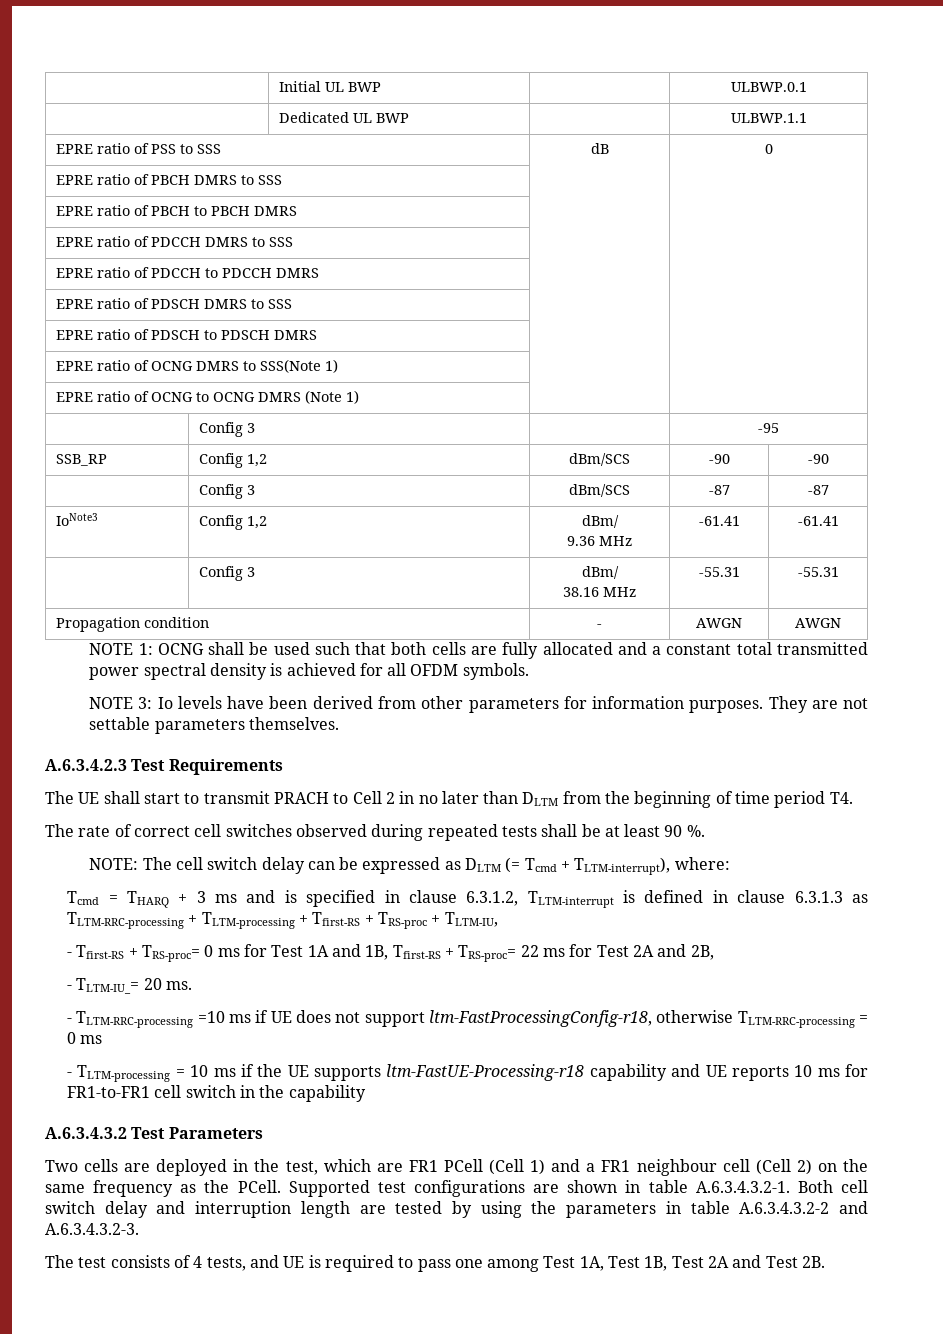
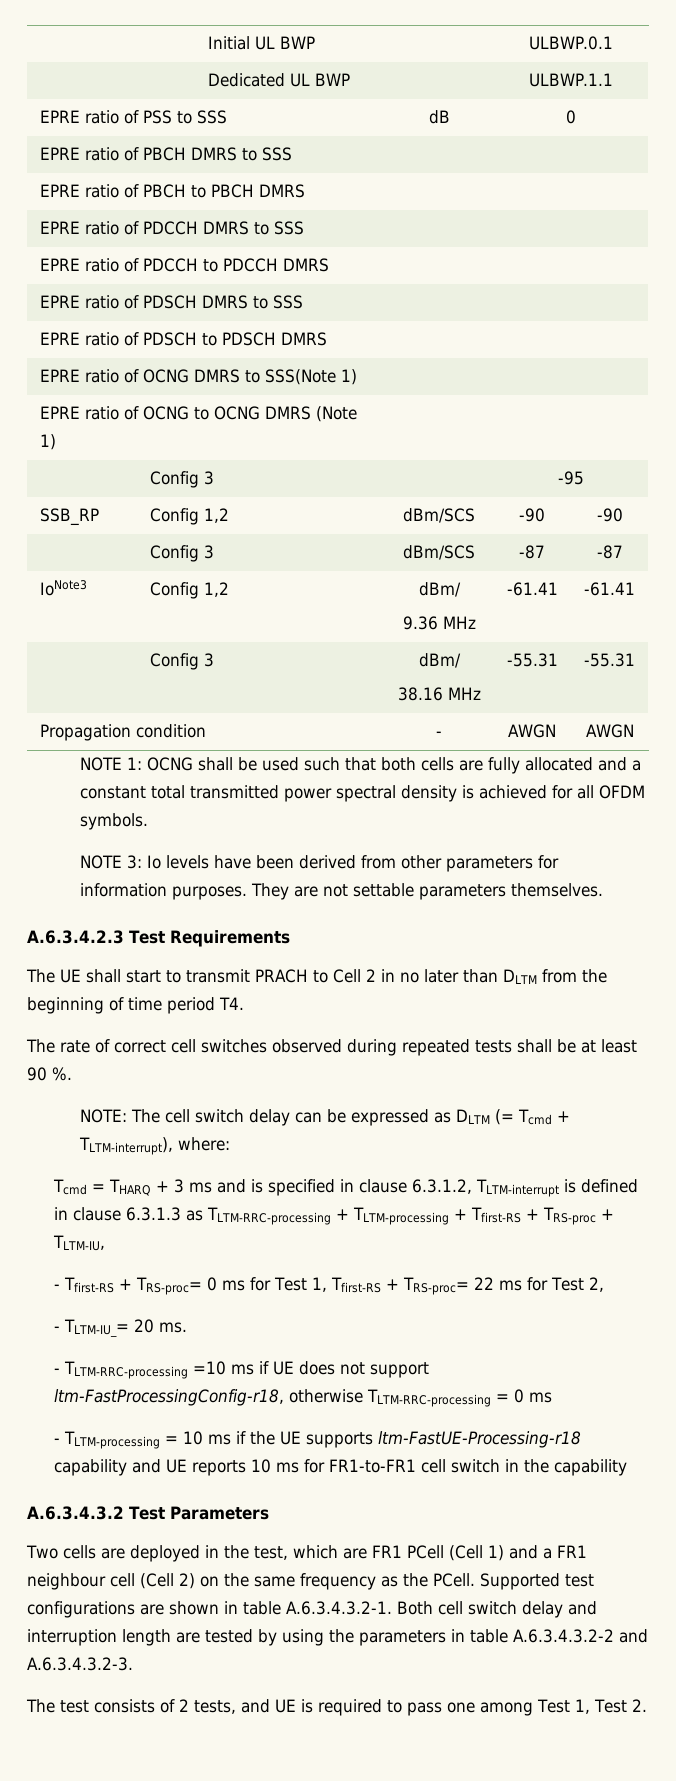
[307,944,389,960] 1A and 1B, -> [311,1277,327,1292] 1,
[632,944,714,960] 2A and 2B, -> [588,1277,604,1292] 2,
[193,1256,203,1268] 4 -> [179,1699,189,1712] 2
[579,1255,826,1271] 1A, Test 1B, Test 2A and Test 2B. -> [574,1699,647,1714] 1, Test 2.

